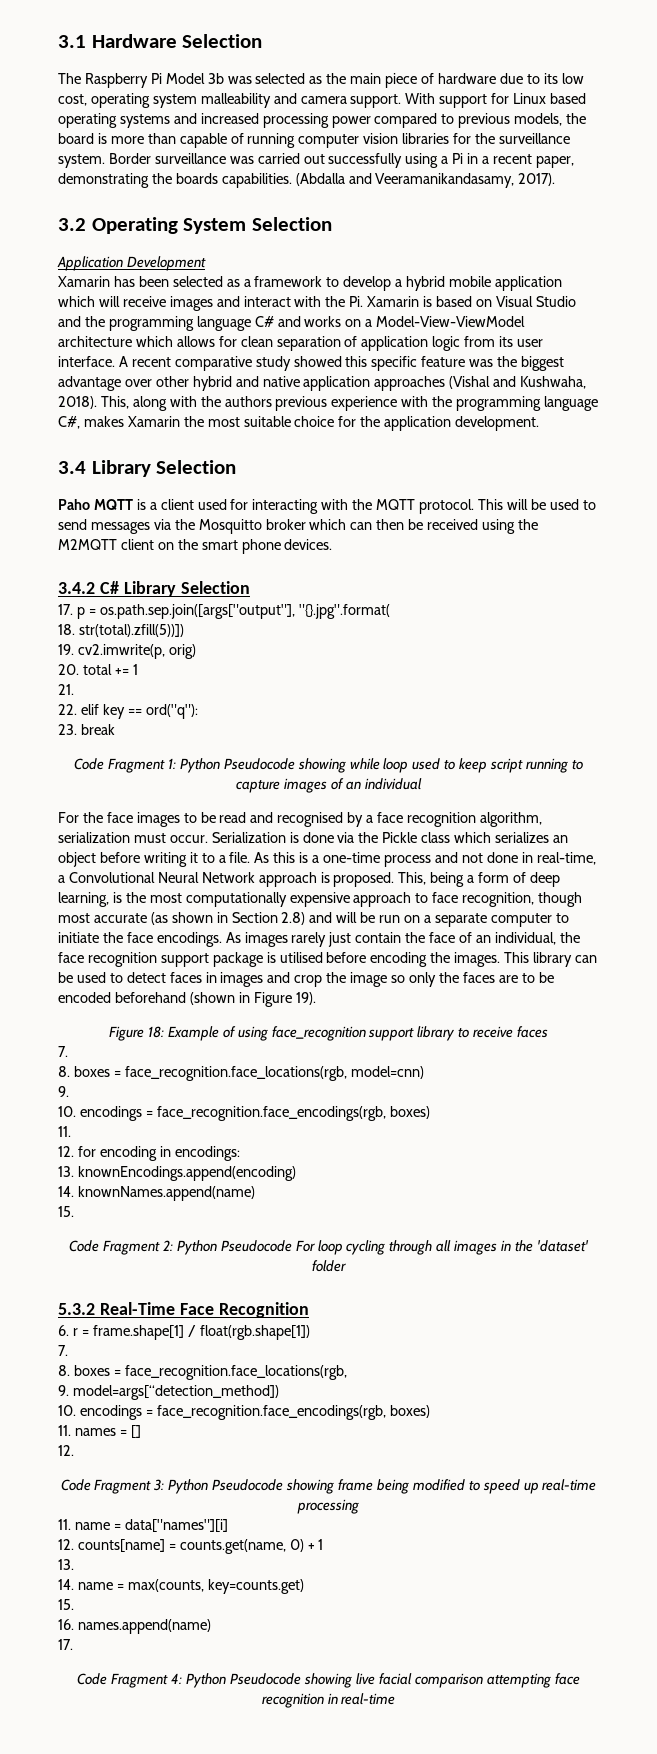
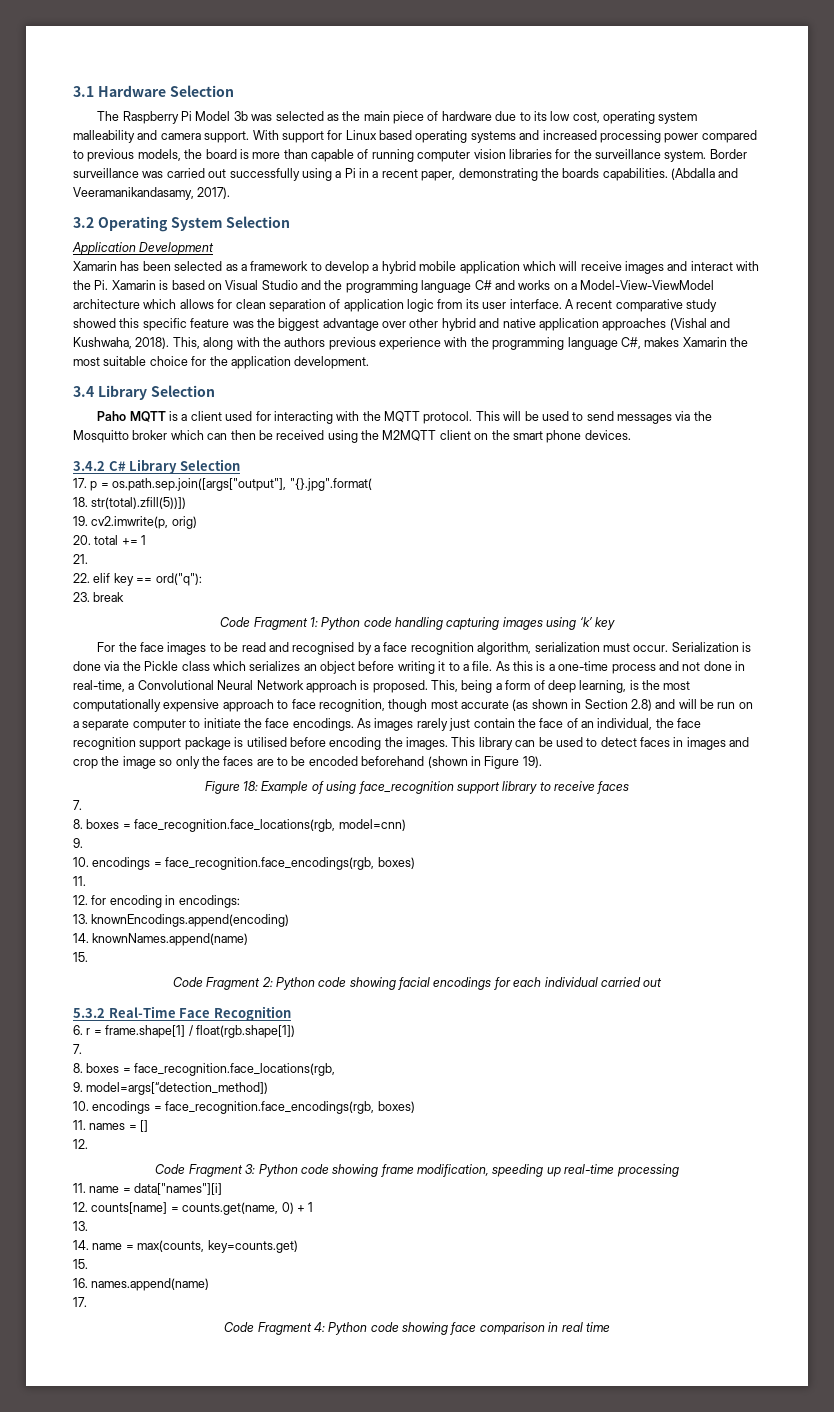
[223,758,583,773] [236,778,422,793] Pseudocode showing while loop used to keep script running to capture images of an individual -> [363,617,615,630] code handling capturing images using ‘k’ key
[220,1240,589,1255] [312,1260,346,1272] Pseudocode For loop cycling through all images in the 'dataset' folder -> [318,977,663,990] code showing facial encodings for each individual carried out
[212,1479,284,1491] Pseudocode -> [300,1164,329,1174] code
[376,1479,520,1494] being modified to speed -> [417,1164,544,1177] modification, speeding
[230,1673,580,1688] [261,1693,396,1708] Pseudocode showing live facial comparison attempting face recognition in real-time -> [370,1322,610,1335] code showing face comparison in real time

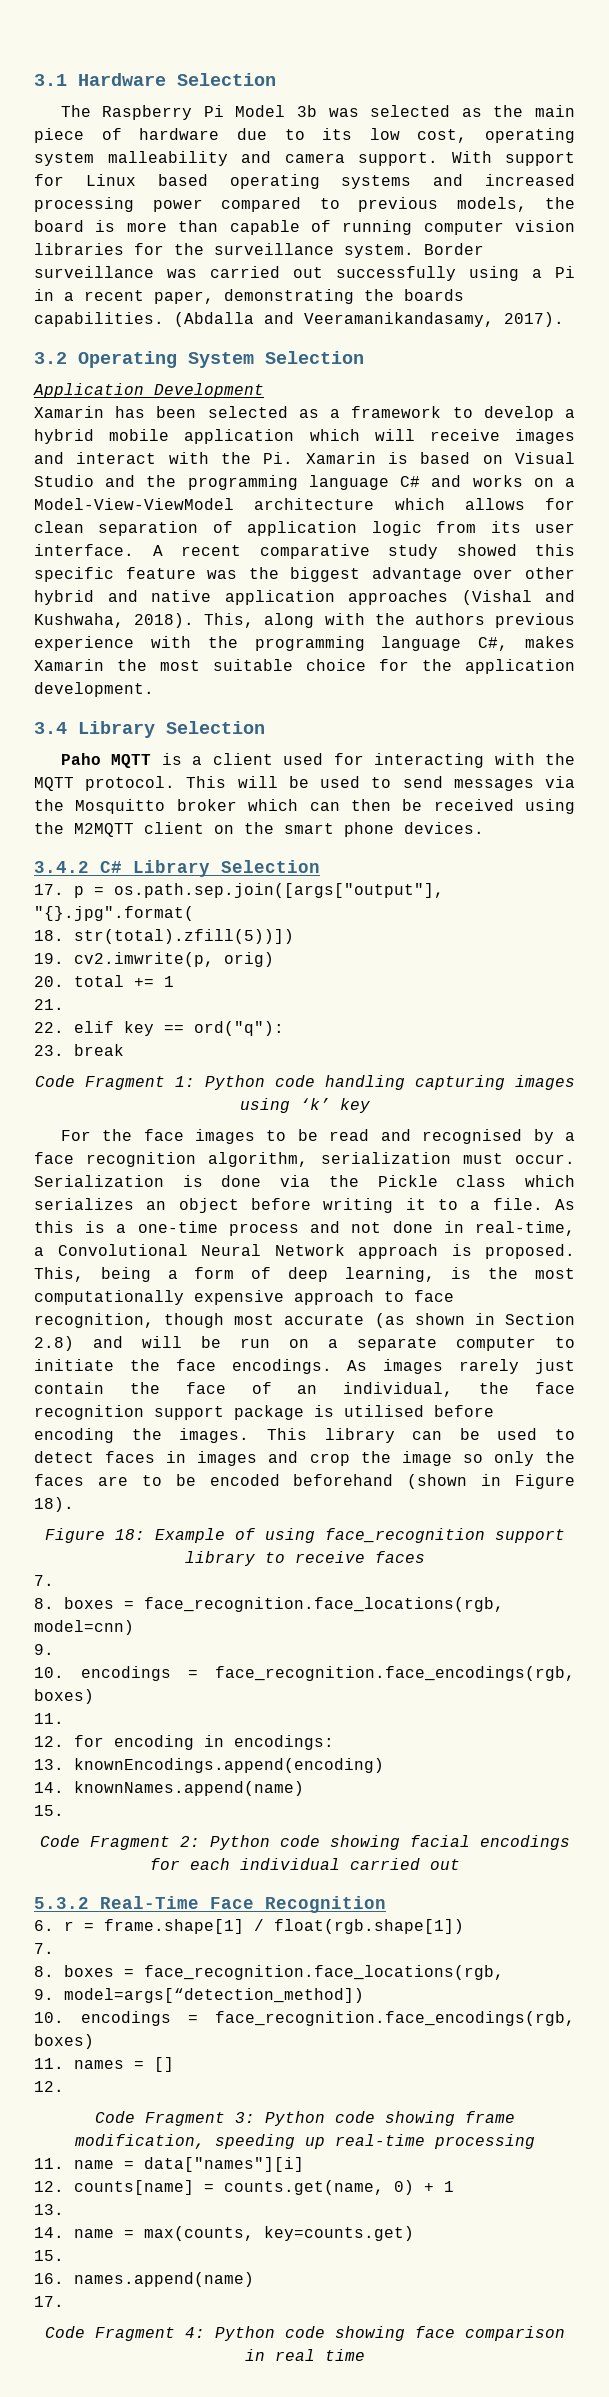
[522,756,542,768] 19). -> [34,1497,74,1512] 18).

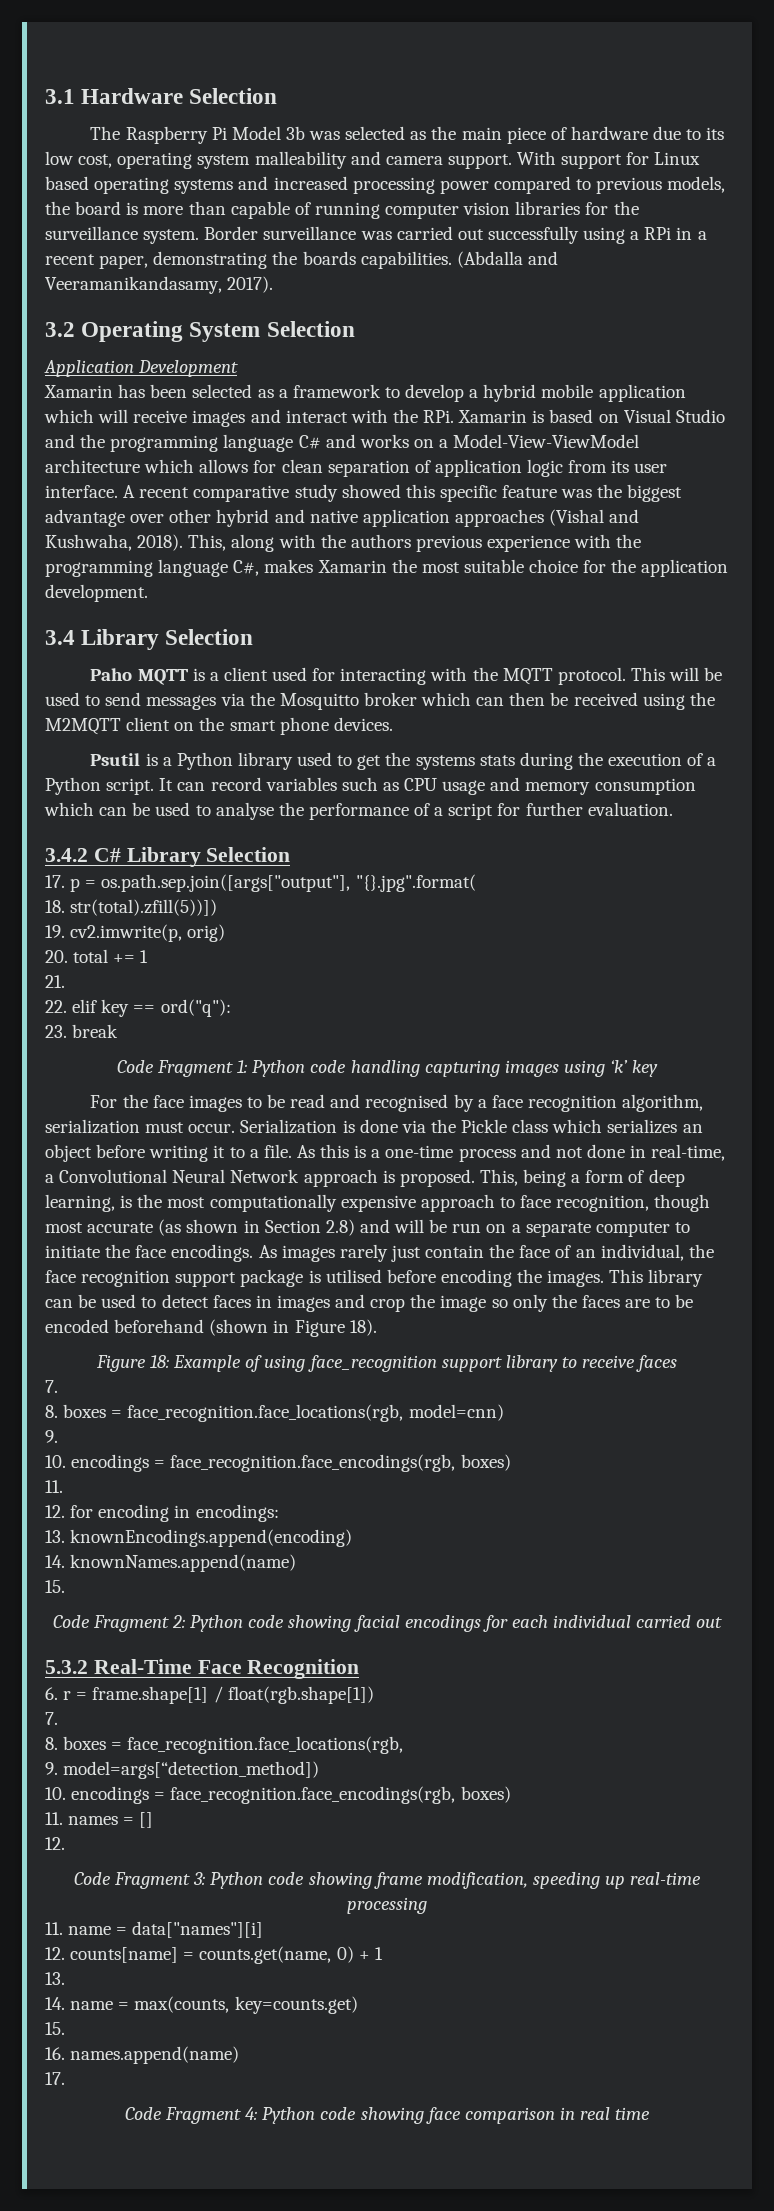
[555,266,575,278] Pi -> [644,227,672,240] RPi
[263,452,294,464] Pi. -> [423,410,455,423] RPi.
(484, 828) none -> [90,752,717,770] [45,777,696,795] [44,802,673,820] // Psutil is a Python library used to get the systems stats during the execution of a Python script. It can record variables such as CPU usage and memory consumption which can be used to analyse the performance of a script for further evaluation.

